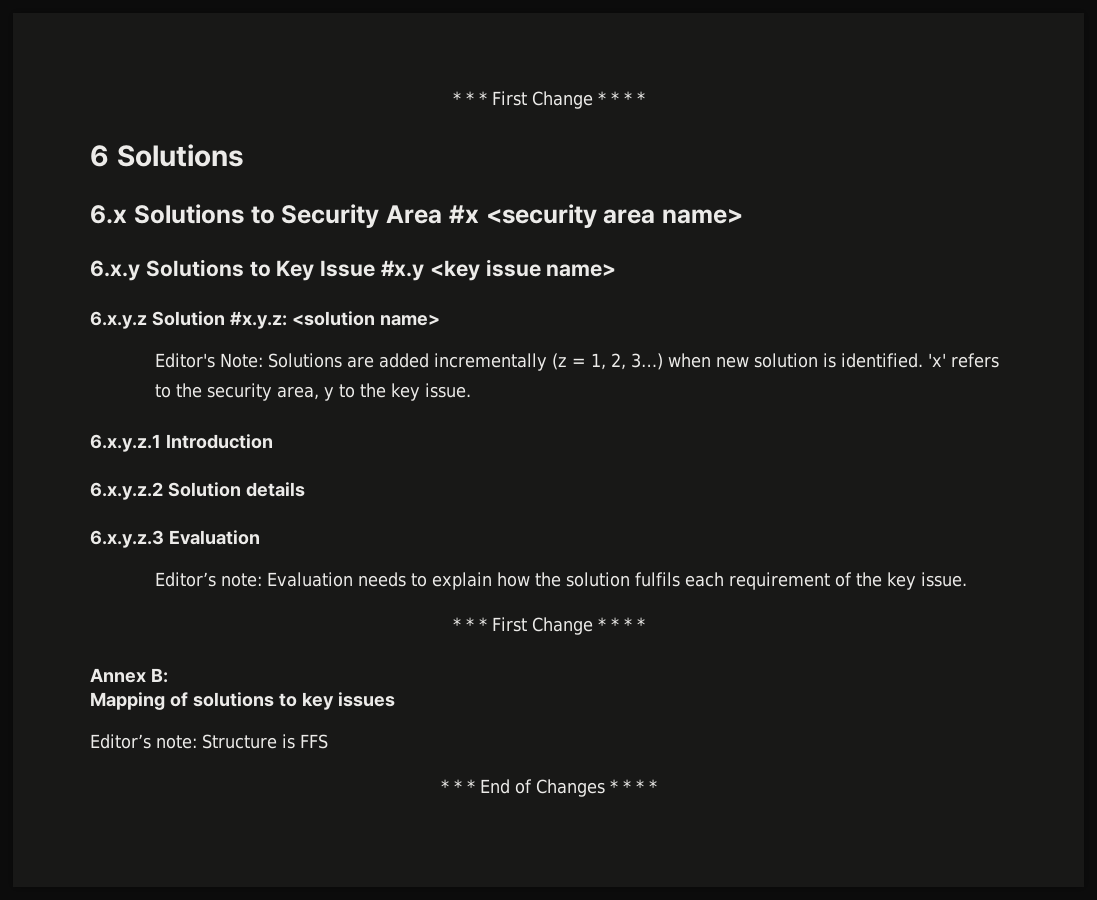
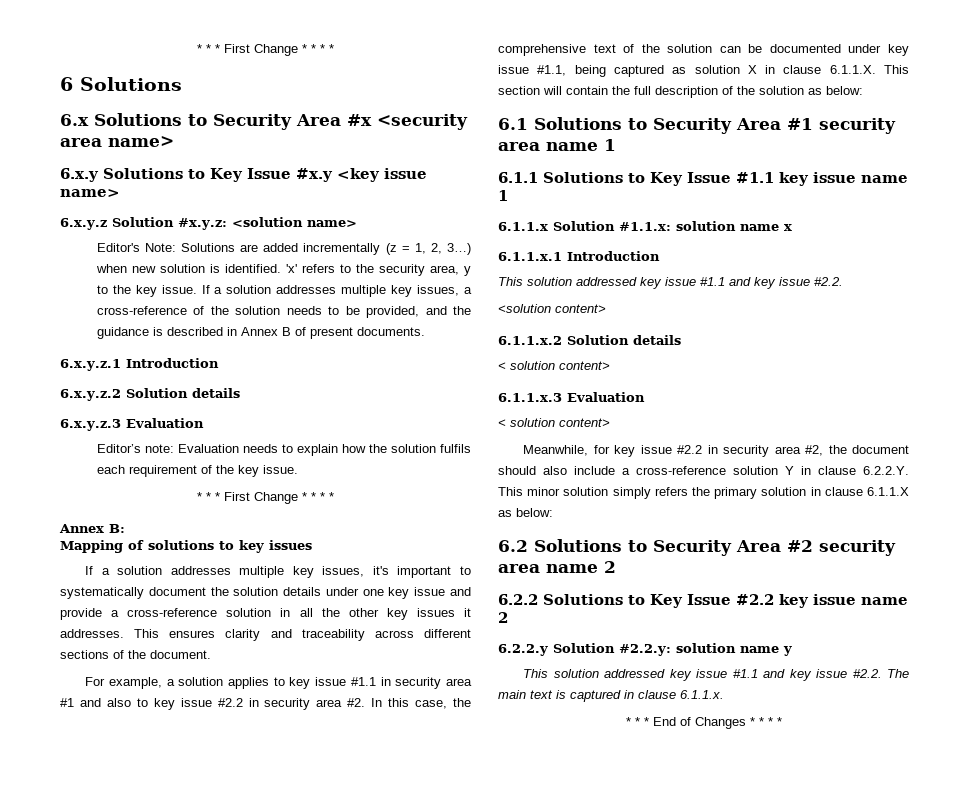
(471, 390) none -> [201,285,472,297] [96,306,472,318] [96,327,425,339] If a solution addresses multiple key issues, a cross-reference of the solution needs to be provided, and the guidance is described in Annex B of present documents.
[90,734,328,749] Editor’s note: Structure is FFS -> [85,566,472,578] [60,587,471,599] [60,608,472,620] [60,629,471,641] [60,650,211,659] [85,677,473,689] [60,698,472,710] [498,44,909,56] [498,65,909,77] [498,86,863,98] [498,117,896,134] [498,139,616,151] [498,172,908,186] [498,190,508,201] [498,221,792,231] [498,251,660,261] [498,277,843,289] [498,304,606,313] [498,335,681,345] [498,361,610,370] [498,392,645,402] [498,418,610,427] [523,445,910,457] [498,466,909,475] [498,487,909,499] [498,508,553,517] [498,539,896,556] [498,561,616,573] [498,594,908,608] [498,612,508,623] [498,643,792,656] [523,669,910,681] [498,690,724,702] If a solution addresses multiple key issues, it's important to systematically document the solution details under one key issue and provide a cross-reference solution in all the other key issues it addresses. This ensures clarity and traceability across different sections of the document. // For example, a solution applies to key issue #1.1 in security area #1 and also to key issue #2.2 in security area #2. In this case, the comprehensive text of the solution can be documented under key issue #1.1, being captured as solution X in clause 6.1.1.X. This section will contain the full description of the solution as below: // 6.1 Solutions to Security Area #1 security area name 1 // 6.1.1 Solutions to Key Issue #1.1 key issue name 1 // 6.1.1.x Solution #1.1.x: solution name x // 6.1.1.x.1 Introduction // This solution addressed key issue #1.1 and key issue #2.2. // <solution content> // 6.1.1.x.2 Solution details // < solution content> // 6.1.1.x.3 Evaluation // < solution content> // Meanwhile, for key issue #2.2 in security area #2, the document should also include a cross-reference solution Y in clause 6.2.2.Y. This minor solution simply refers the primary solution in clause 6.1.1.X as below: // 6.2 Solutions to Security Area #2 security area name 2 // 6.2.2 Solutions to Key Issue #2.2 key issue name 2 // 6.2.2.y Solution #2.2.y: solution name y // This solution addressed key issue #1.1 and key issue #2.2. The main text is captured in clause 6.1.1.x.

